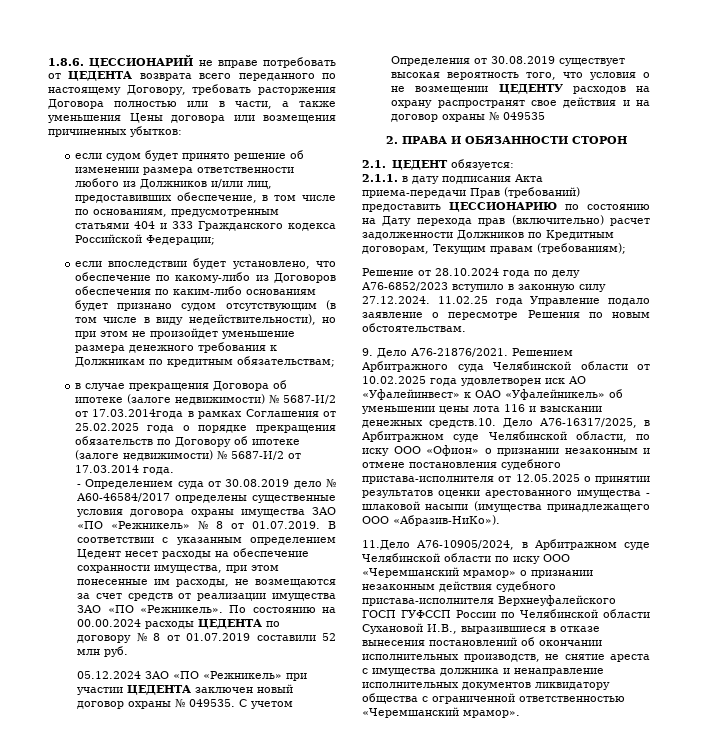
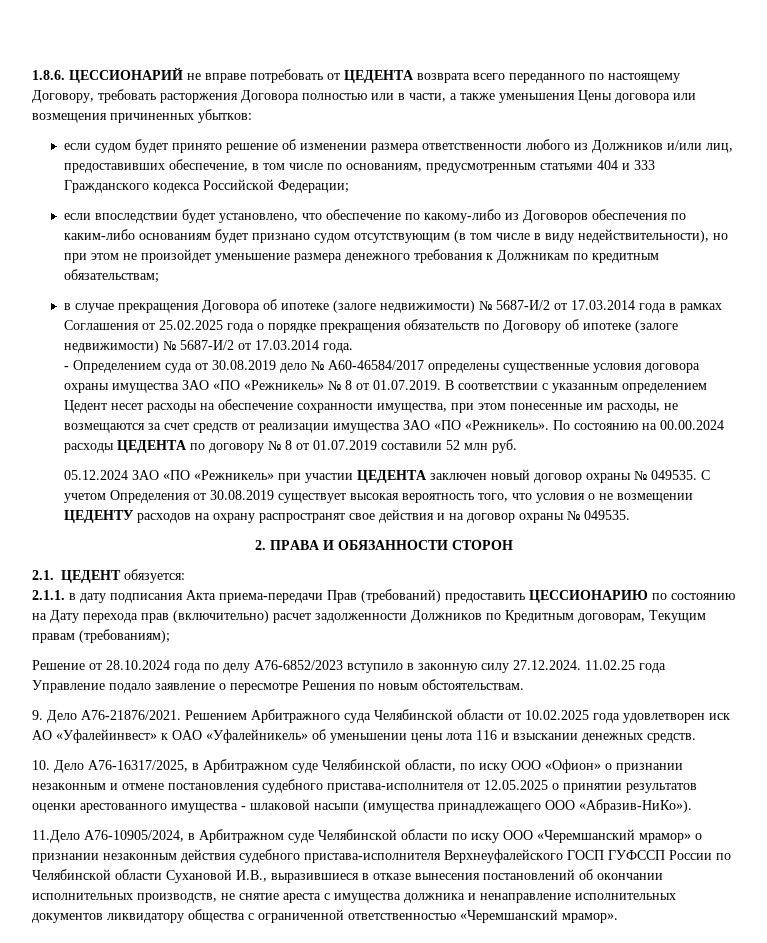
[92,409,184,419] 17.03.2014года -> [570,300,666,313] 17.03.2014 года
[503,112,546,120] 049535 -> [584,510,631,520] 049535.
[429,418,496,428] средств.10. -> [647,733,696,743] [32,760,50,770] средств. // 10.

